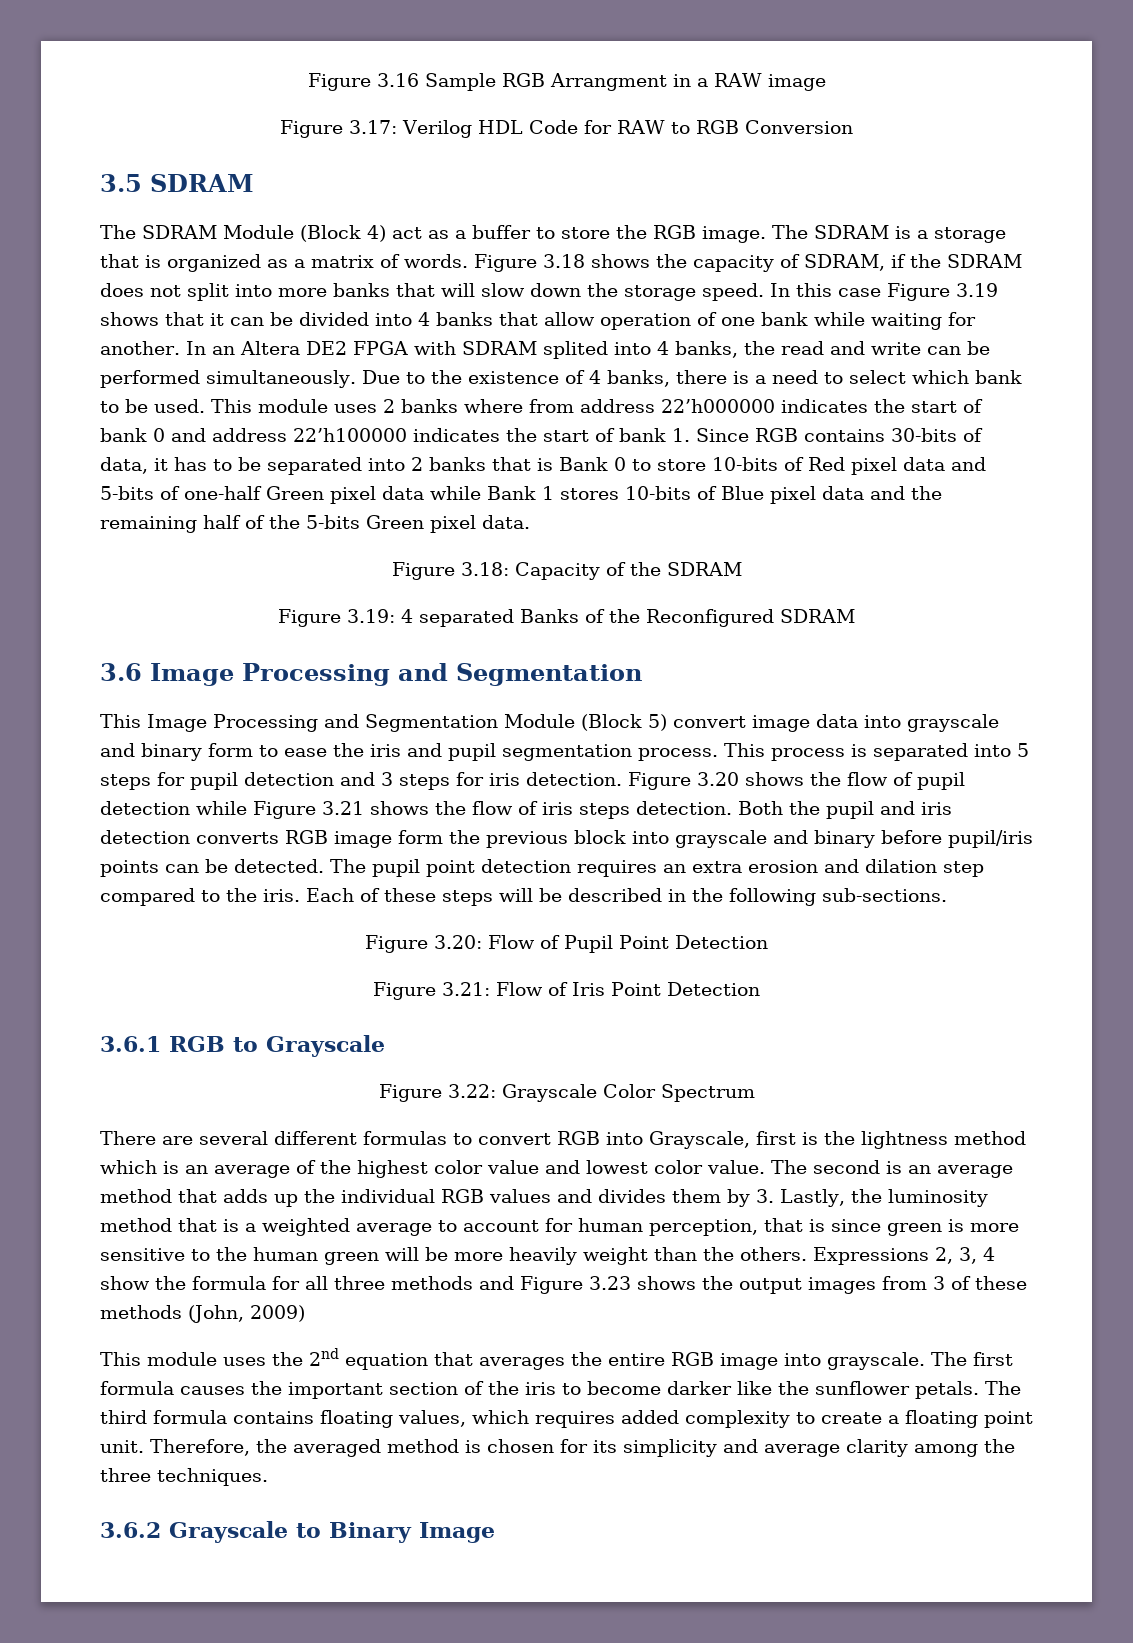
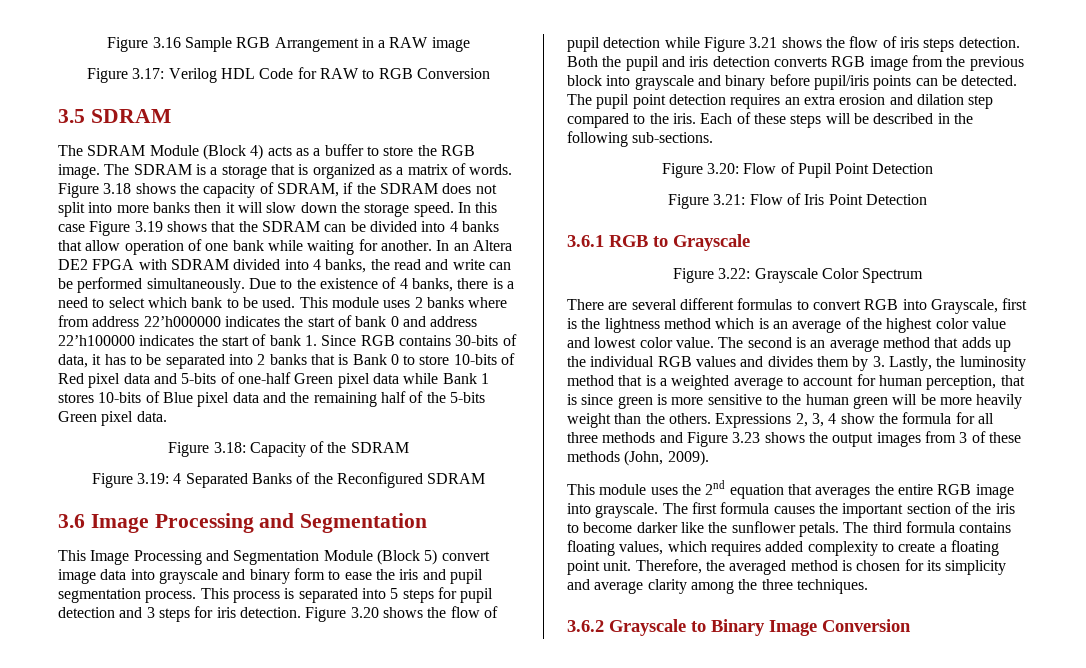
[549,73,667,91] Arrangment -> [274,37,359,52] Arrangement
[392,227,422,239] act -> [267,146,292,156] acts
[396,283,435,297] that -> [194,202,235,213] then it
[210,313,224,326] it -> [238,221,320,232] the SDRAM
[542,341,608,359] splited -> [233,259,281,270] divided
[419,609,514,627] separated -> [185,473,248,488] Separated
[398,830,443,844] form -> [911,55,943,67] from
[250,1305,305,1322] 2009) -> [667,450,709,466] 2009).
(495, 1532) none -> [822,619,911,632] Conversion

